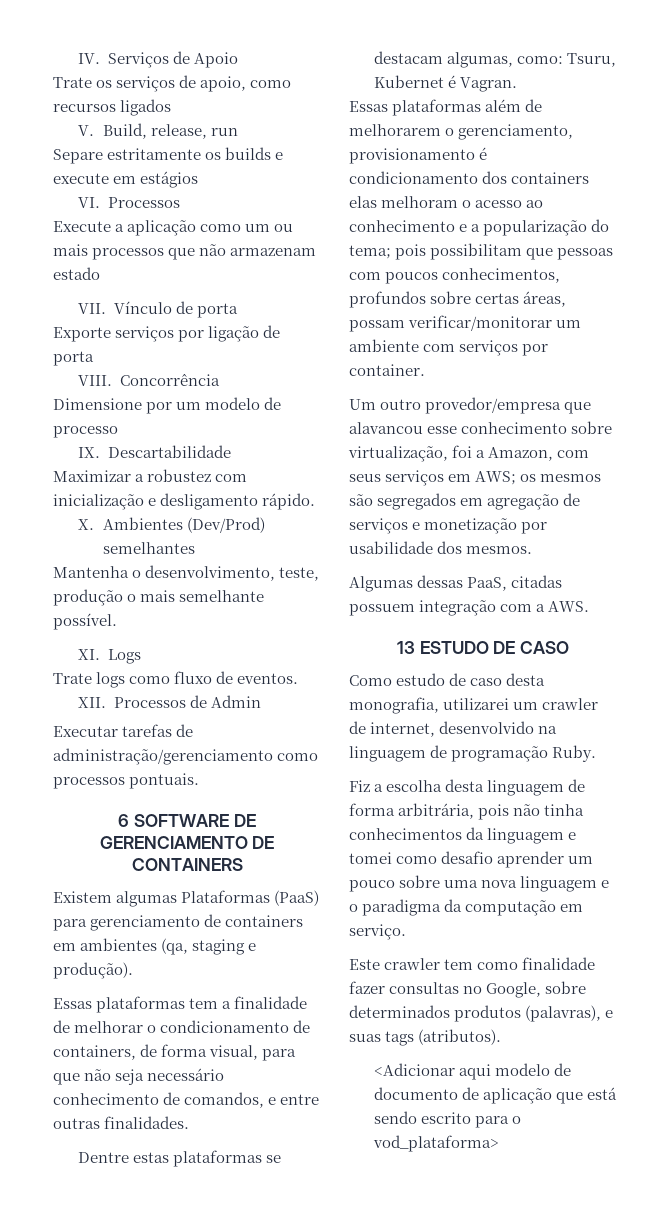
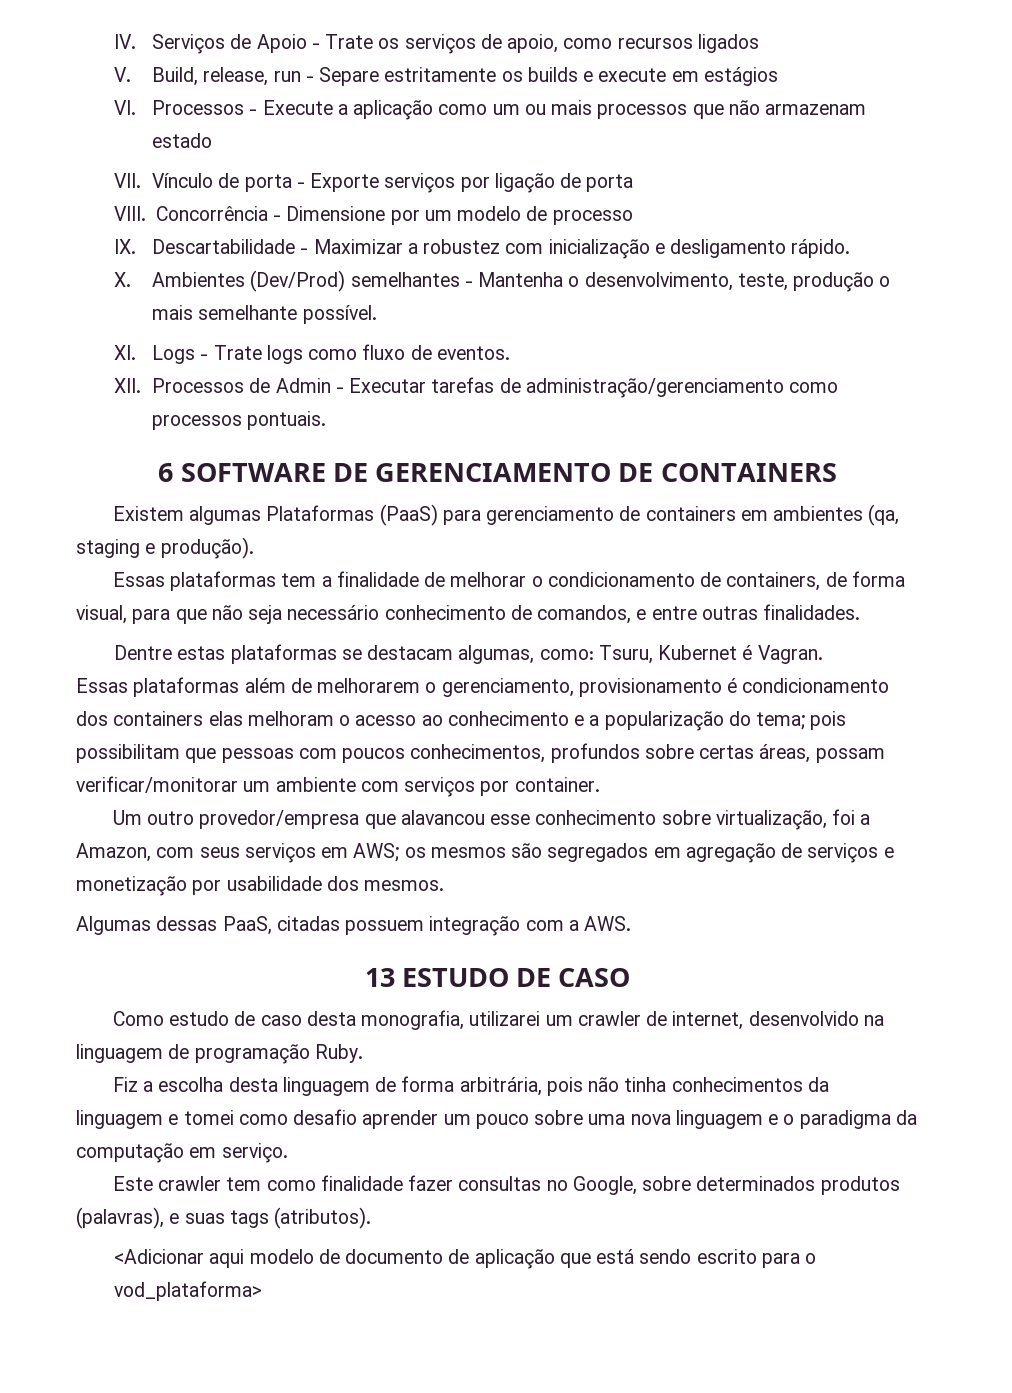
(238, 60) // -> [311,43,320,49] -
(239, 132) // -> [305,76,314,82] -
(180, 202) // -> [249,109,258,115] -
(238, 310) // -> [296,182,305,188] -
(220, 380) // -> [272,215,281,221] -
(231, 451) // -> [300,248,309,254] -
(196, 548) // -> [464,281,473,287] -
(141, 656) // -> [200,354,209,360] -
(261, 701) // -> [335,387,344,393] -

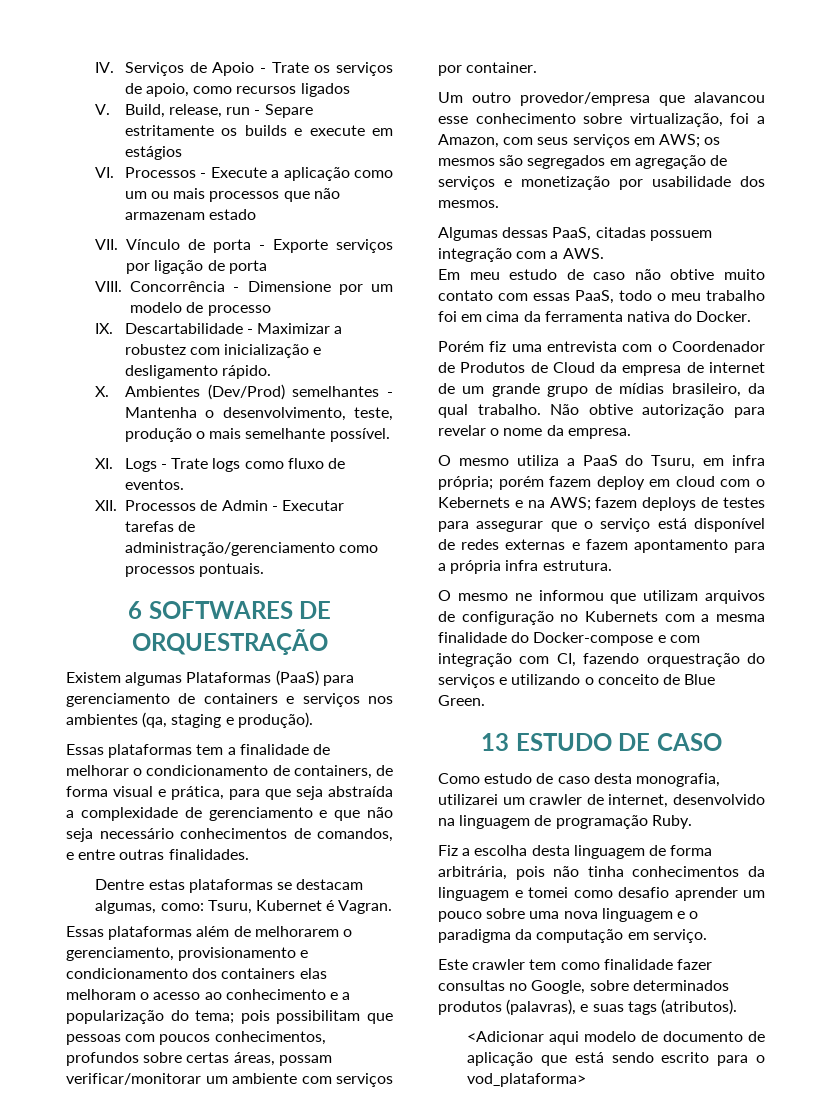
[180,463,837,482] SOFTWARE DE GERENCIAMENTO DE CONTAINERS -> [148,601,331,619] [131,629,328,655] SOFTWARES DE ORQUESTRAÇÃO
[740,510,768,521] em -> [286,693,393,707] e serviços nos
[76,605,171,624] visual, para -> [113,786,393,800] [66,807,328,821] visual e prática, para que seja abstraída a complexidade de gerenciamento e
[384,605,506,620] conhecimento -> [180,828,287,839] conhecimentos
[727,678,738,693] é -> [300,950,309,958] e
(632, 923) none -> [438,269,765,280] [438,290,765,304] [438,311,752,322] [438,341,765,352] [438,362,765,376] [438,383,765,397] [438,404,765,418] [438,425,631,439] [438,455,765,469] [438,476,765,490] [438,497,765,511] [438,518,765,532] [438,539,765,553] [438,560,612,574] [438,590,765,604] [438,611,765,625] [438,632,700,646] [438,653,765,667] [438,674,716,688] [438,695,485,706] // Em meu estudo de caso não obtive muito contato com essas PaaS, todo o meu trabalho foi em cima da ferramenta nativa do Docker. // Porém fiz uma entrevista com o Coordenador de Produtos de Cloud da empresa de internet de um grande grupo de mídias brasileiro, da qual trabalho. Não obtive autorização para revelar o nome da empresa. // O mesmo utiliza a PaaS do Tsuru, em infra própria; porém fazem deploy em cloud com o Kebernets e na AWS; fazem deploys de testes para assegurar que o serviço está disponível de redes externas e fazem apontamento para a própria infra estrutura. // O mesmo ne informou que utilizam arquivos de configuração no Kubernets com a mesma finalidade do Docker-compose e com integração com CI, fazendo orquestração do serviços e utilizando o conceito de Blue Green.

